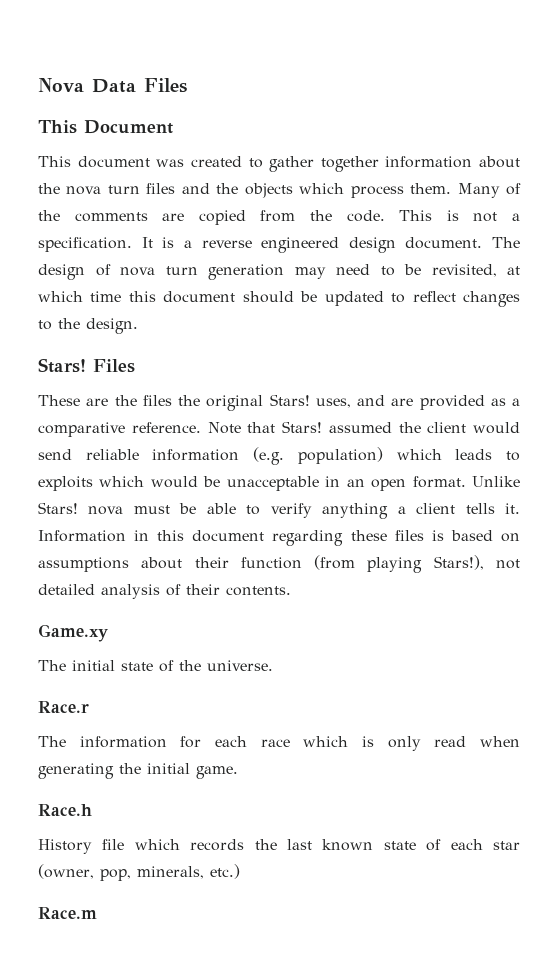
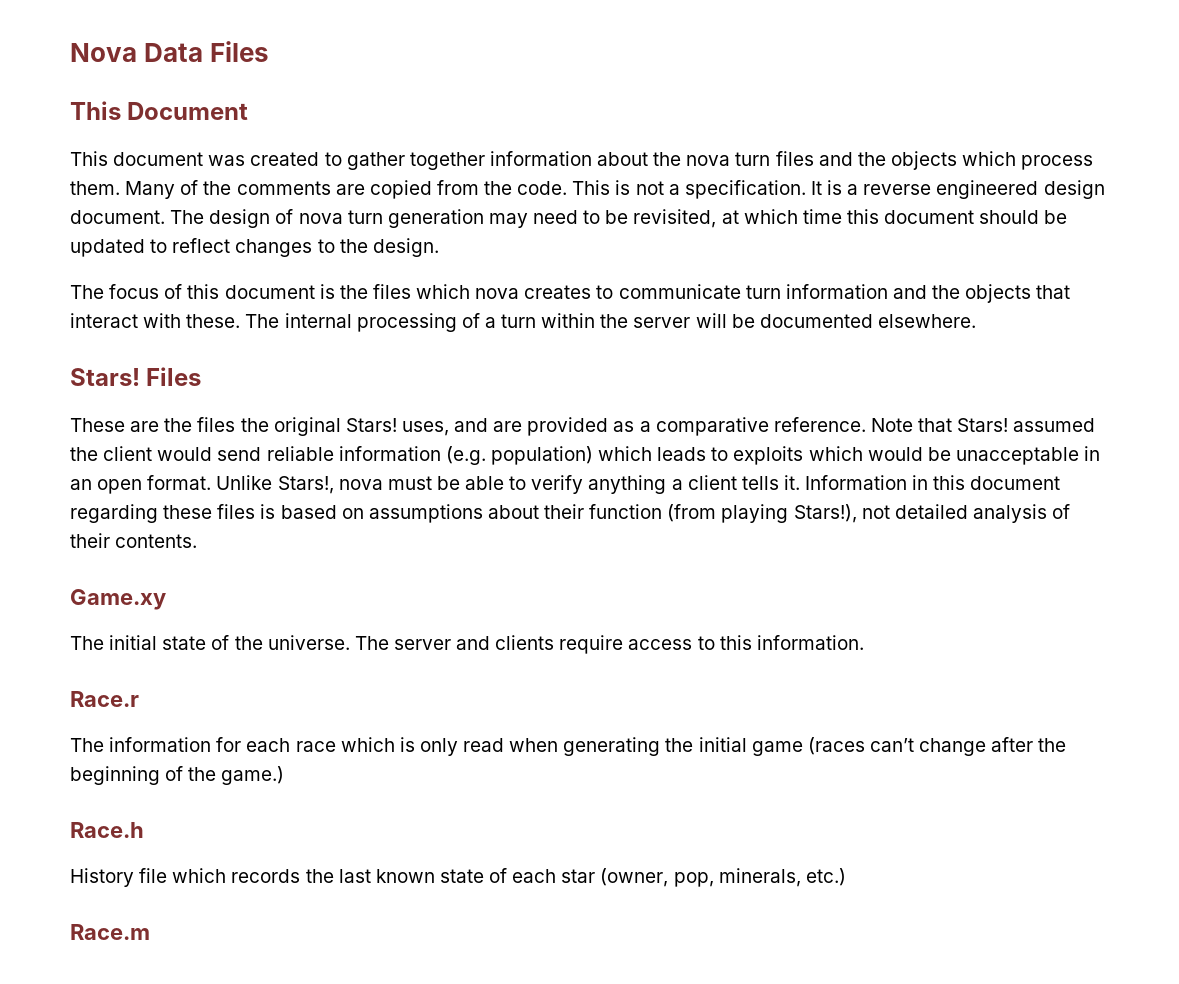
(138, 326) none -> [70,284,1071,303] [70,313,976,332] // The focus of this document is the files which nova creates to communicate turn information and the objects that interact with these. The internal processing of a turn within the server will be documented elsewhere.
[38,502,78,514] Stars! -> [277,476,334,494] Stars!,
(273, 665) none -> [354,635,864,654] The server and clients require access to this information.
[196,766,238,779] game. -> [751,737,1067,756] [70,766,285,785] game (races can’t change after the beginning of the game.)

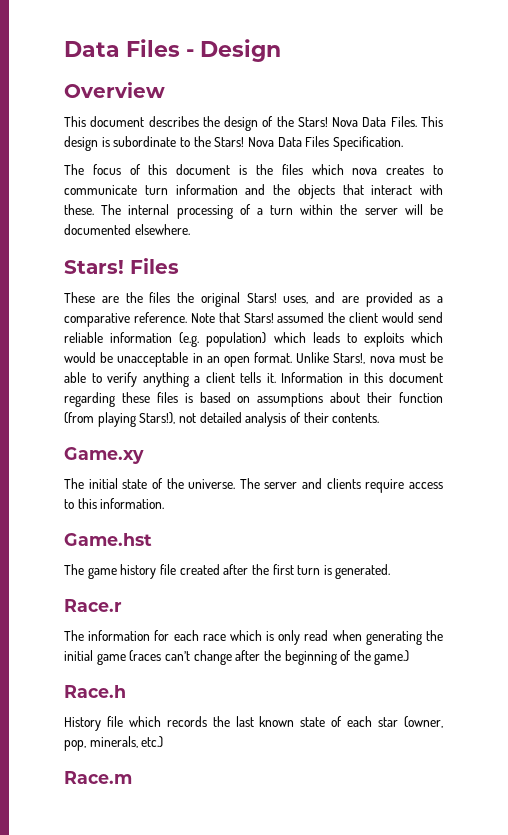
[70,41,270,62] [70,101,249,120] [70,151,1094,170] [70,180,1105,199] [70,209,1068,228] [70,238,439,257] Nova Data Files // This Document // This document was created to gather together information about the nova turn files and the objects which process them. Many of the comments are copied from the code. This is not a specification. It is a reverse engineered design document. The design of nova turn generation may need to be revisited, at which time this document should be updated to reflect changes to the design. -> [64,39,281,62] [64,82,165,98] [64,116,443,131] [64,136,403,151] Data Files - Design // Overview // This document describes the design of the Stars! Nova Data Files. This design is subordinate to the Stars! Nova Data Files Specification.
(864, 642) none -> [64,533,152,546] [64,564,391,579] // Game.hst // The game history file created after the first turn is generated.

